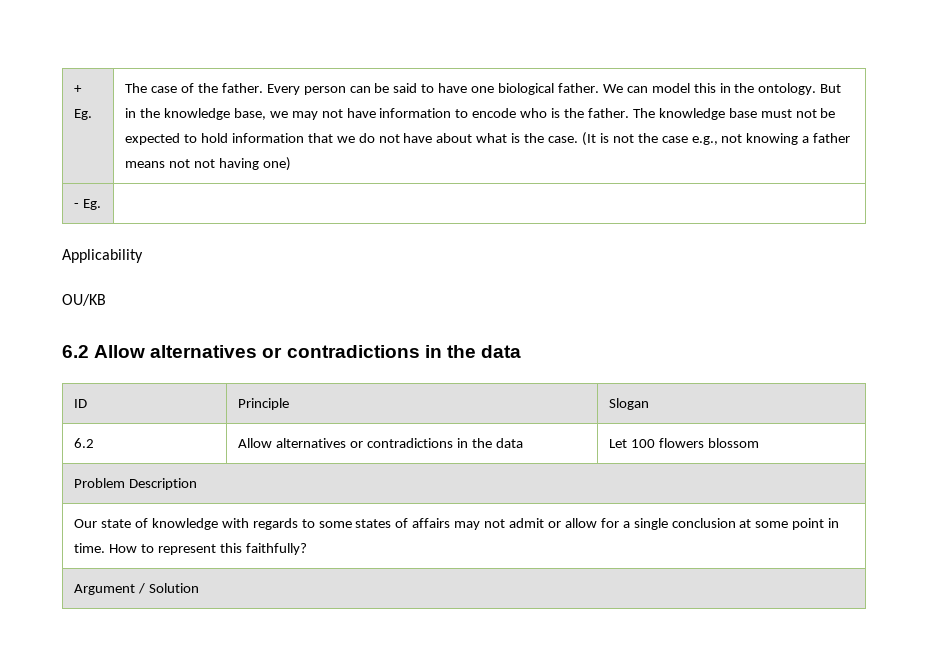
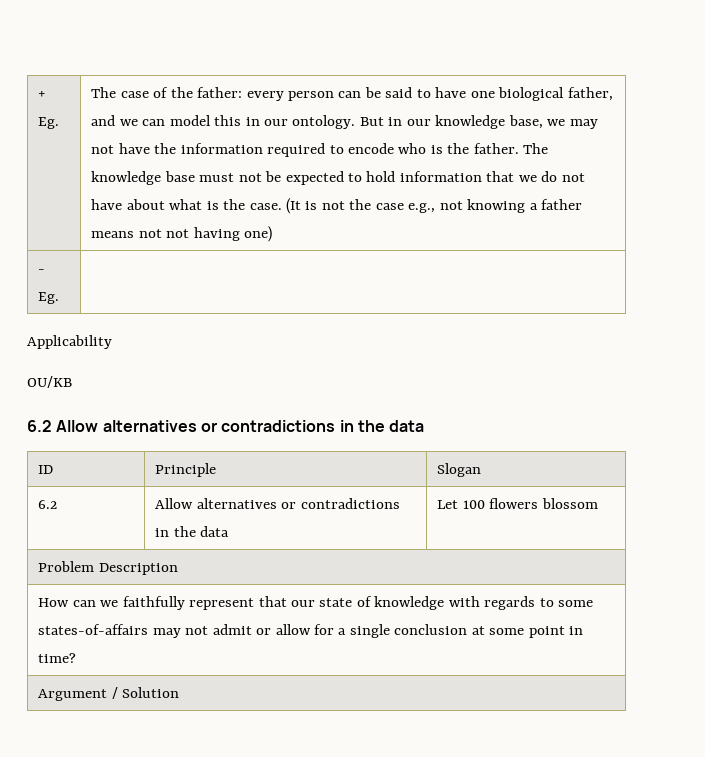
[221,83,300,95] father. Every -> [197,87,284,101] father: every
[557,83,623,93] father. We -> [567,87,613,101] [91,115,138,126] father, and we
[734,83,755,93] the -> [264,119,289,126] our
[140,108,161,118] the -> [406,119,431,126] our
[379,108,452,118] information -> [154,143,326,157] the information required
[74,519,98,528] Our -> [38,596,316,610] How can we faithfully represent that our
[355,518,451,528] states of affairs -> [38,624,149,635] states-of-affairs
[74,543,307,555] time. How to represent this faithfully? -> [38,653,77,663] time?

